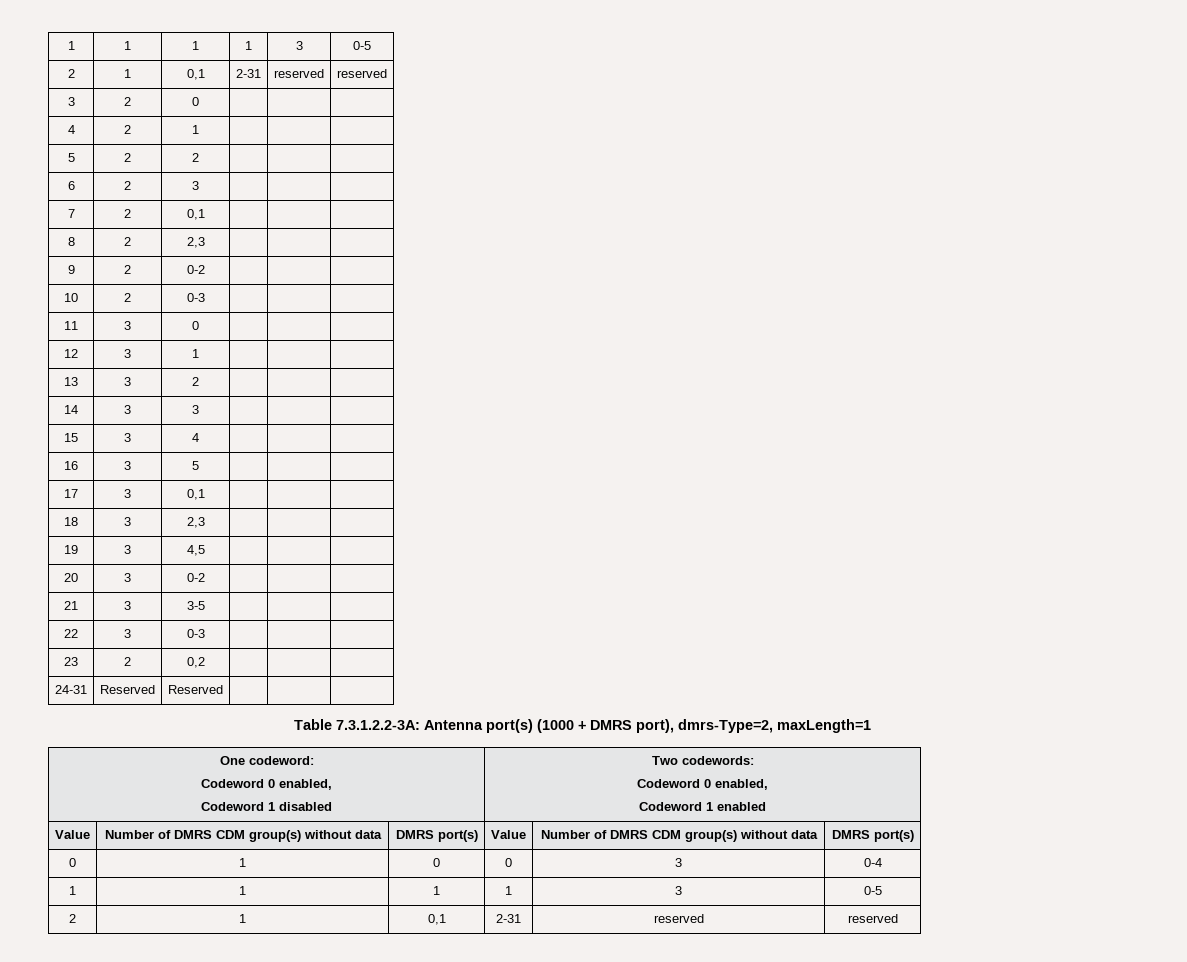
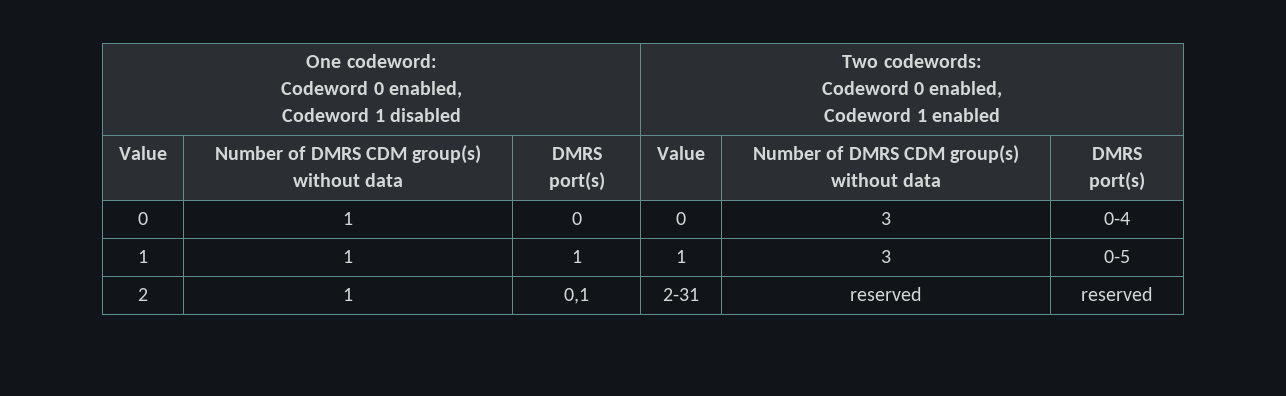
[67,41,75,50] [124,41,131,50] [192,41,200,50] [245,41,252,50] [295,41,303,50] [353,41,371,50] [67,69,75,78] [124,69,131,78] [186,69,205,80] [236,69,261,78] [274,69,324,78] [337,69,387,78] [67,97,75,106] [124,97,131,106] [192,97,200,106] [67,125,75,134] [124,125,131,134] [192,125,200,134] [67,153,75,162] [124,153,131,162] [192,153,200,162] [67,181,75,190] [124,181,131,190] [192,181,200,190] [67,209,75,218] [124,209,131,218] [186,209,205,220] [67,237,75,246] [124,237,131,246] [186,237,205,248] [67,265,75,274] [124,265,131,274] [186,265,205,274] [64,293,78,302] [124,293,131,302] [186,293,205,302] [64,321,78,330] [124,321,131,330] [192,321,200,330] [64,349,78,358] [124,349,131,358] [192,349,200,358] [64,377,78,386] [124,377,131,386] [192,377,200,386] [64,405,78,414] [124,405,131,414] [192,405,200,414] [64,433,78,442] [124,433,131,442] [192,433,200,442] [64,461,78,470] [124,461,131,470] [192,461,200,470] [64,489,78,498] [124,489,131,498] [186,489,205,500] [64,517,78,526] [124,517,131,526] [186,517,205,528] [64,545,78,554] [124,545,131,554] [186,545,205,556] [64,573,78,582] [124,573,131,582] [186,573,205,582] [64,601,78,610] [124,601,131,610] [186,601,205,610] [64,629,78,638] [124,629,131,638] [186,629,205,638] [64,657,78,666] [124,657,131,666] [186,657,205,668] [55,685,87,694] [100,685,155,694] [168,685,223,694] [294,719,871,733] 1 | 1 | 1 | 1 | 3 | 0-5 // 2 | 1 | 0,1 | 2-31 | reserved | reserved // 3 | 2 | 0 | | | // 4 | 2 | 1 | | | // 5 | 2 | 2 | | | // 6 | 2 | 3 | | | // 7 | 2 | 0,1 | | | // 8 | 2 | 2,3 | | | // 9 | 2 | 0-2 | | | // 10 | 2 | 0-3 | | | // 11 | 3 | 0 | | | // 12 | 3 | 1 | | | // 13 | 3 | 2 | | | // 14 | 3 | 3 | | | // 15 | 3 | 4 | | | // 16 | 3 | 5 | | | // 17 | 3 | 0,1 | | | // 18 | 3 | 2,3 | | | // 19 | 3 | 4,5 | | | // 20 | 3 | 0-2 | | | // 21 | 3 | 3-5 | | | // 22 | 3 | 0-3 | | | // 23 | 2 | 0,2 | | | // 24-31 | Reserved | Reserved | | | // Table 7.3.1.2.2-3A: Antenna port(s) (1000 + DMRS port), dmrs-Type=2, maxLength=1 // -> (306, 61) none

